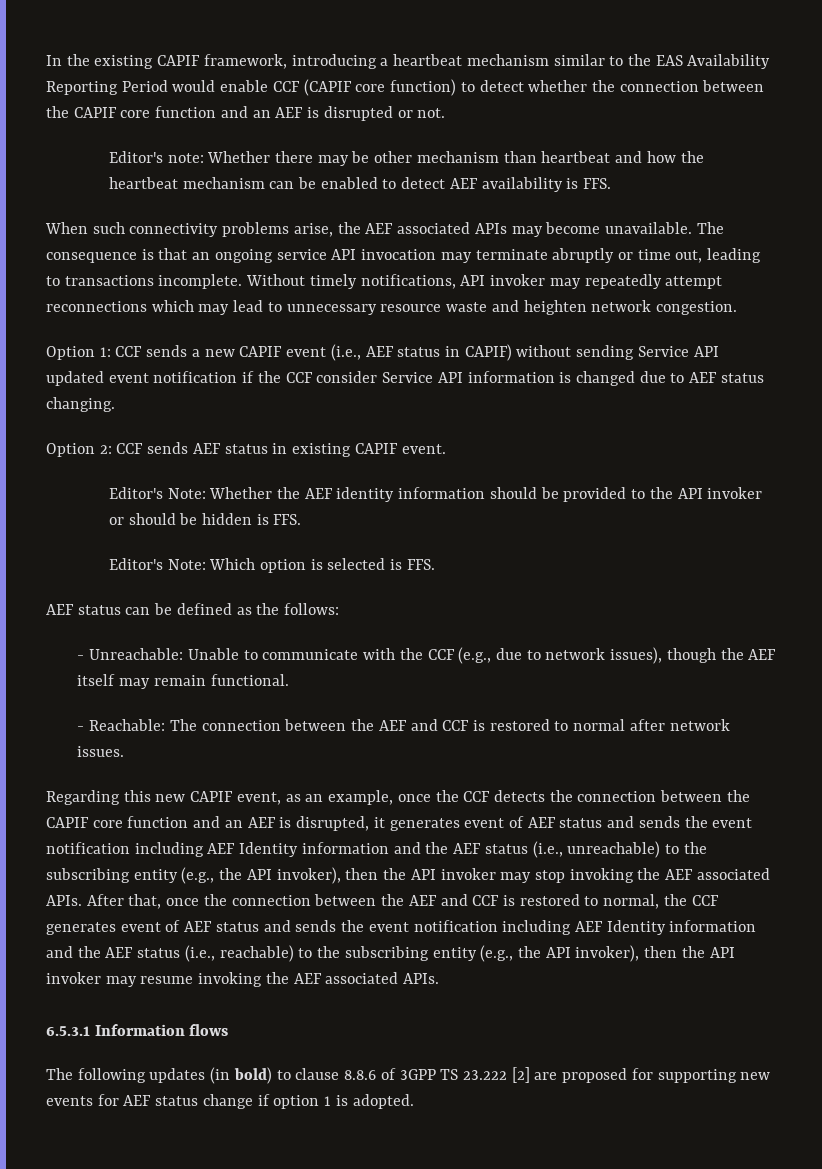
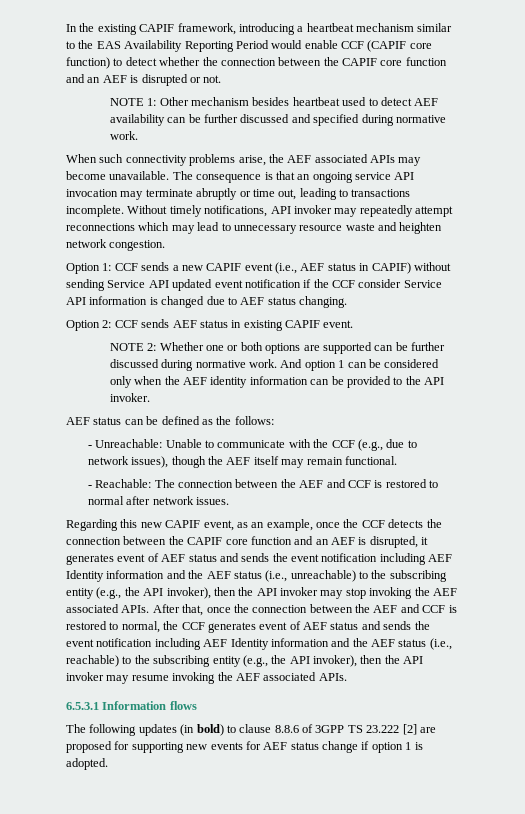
[108,151,704,166] [108,177,612,192] Editor's note: Whether there may be other mechanism than heartbeat and how the heartbeat mechanism can be enabled to detect AEF availability is FFS. -> [109,97,439,106] [109,114,446,126] [109,131,138,140] NOTE 1: Other mechanism besides heartbeat used to detect AEF availability can be further discussed and specified during normative work.
[108,487,273,499] Editor's Note: Whether -> [109,342,446,354] [109,359,440,371] [109,376,163,388] NOTE 2: Whether one or both options are supported can be further discussed during normative work. And option 1 can be considered only when
[489,487,537,499] should -> [310,379,330,385] can
[707,487,763,499] [108,513,302,525] [108,558,435,573] invoker or should be hidden is FFS. // Editor's Note: Which option is selected is FFS. -> [109,393,150,402] invoker.

